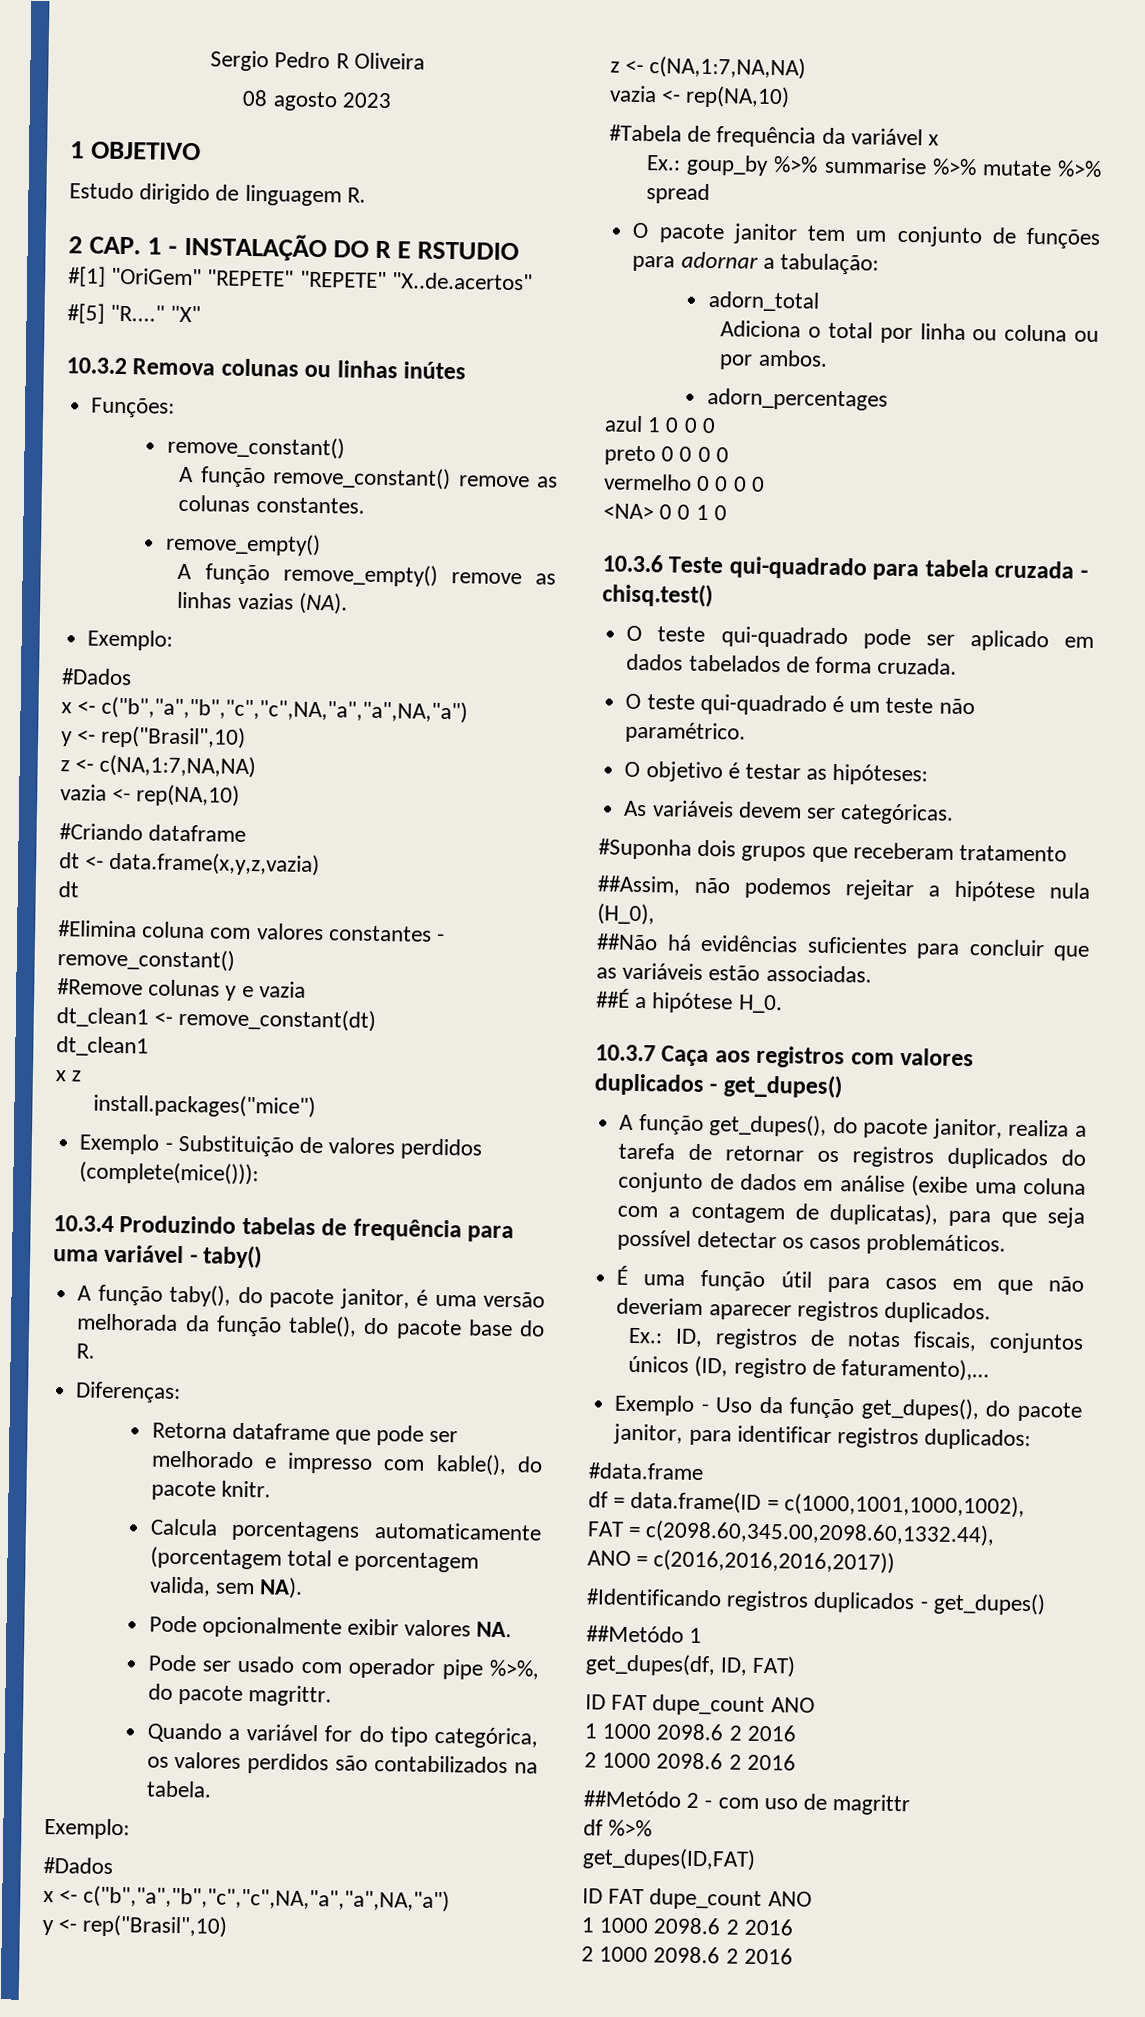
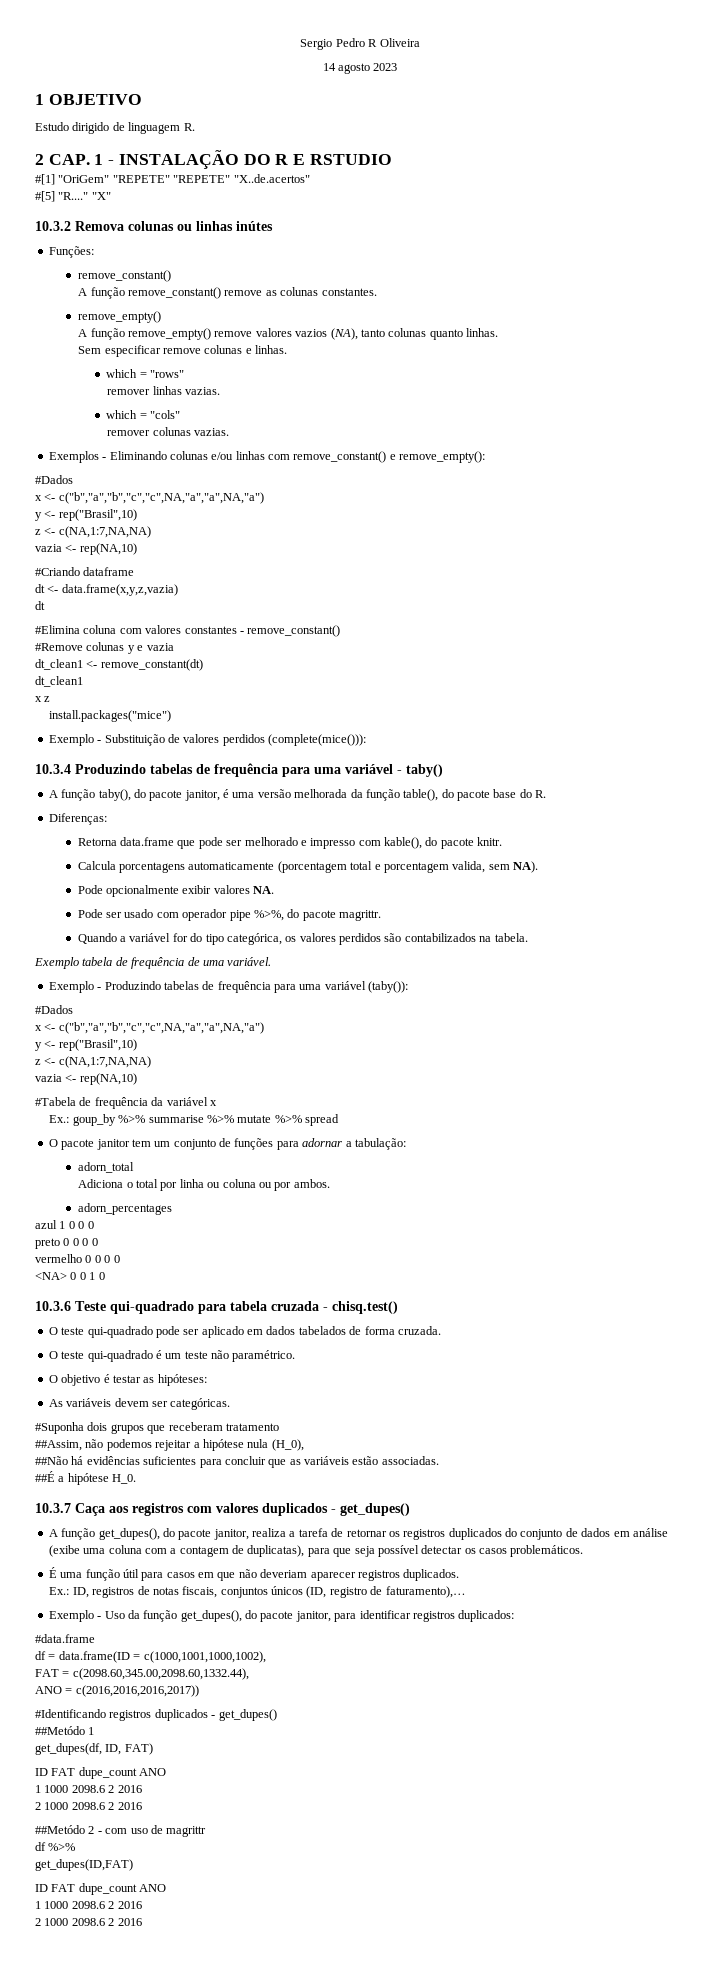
[242,89,269,107] 08 -> [322,63,336,71] 14
[535,573,556,585] [177,591,348,615] [87,629,174,651] as linhas vazias (NA). // Exemplo: -> [255,328,499,340] [78,345,288,357] [106,369,185,378] [107,386,220,395] [106,410,181,419] [107,427,229,436] [48,451,486,463] valores vazios (NA), tanto colunas quanto linhas. // Sem especificar remove colunas e linhas. // which = "rows" // remover linhas vazias. // which = "cols" // remover colunas vazias. // Exemplos - Eliminando colunas e/ou linhas com remove_constant() e remove_empty():
[231,1422,330,1441] dataframe -> [119,837,174,846] data.frame
[44,1817,130,1840] Exemplo: -> [34,957,272,969] [48,981,409,993] Exemplo tabela de frequência de uma variável. // Exemplo - Produzindo tabelas de frequência para uma variável (taby()):

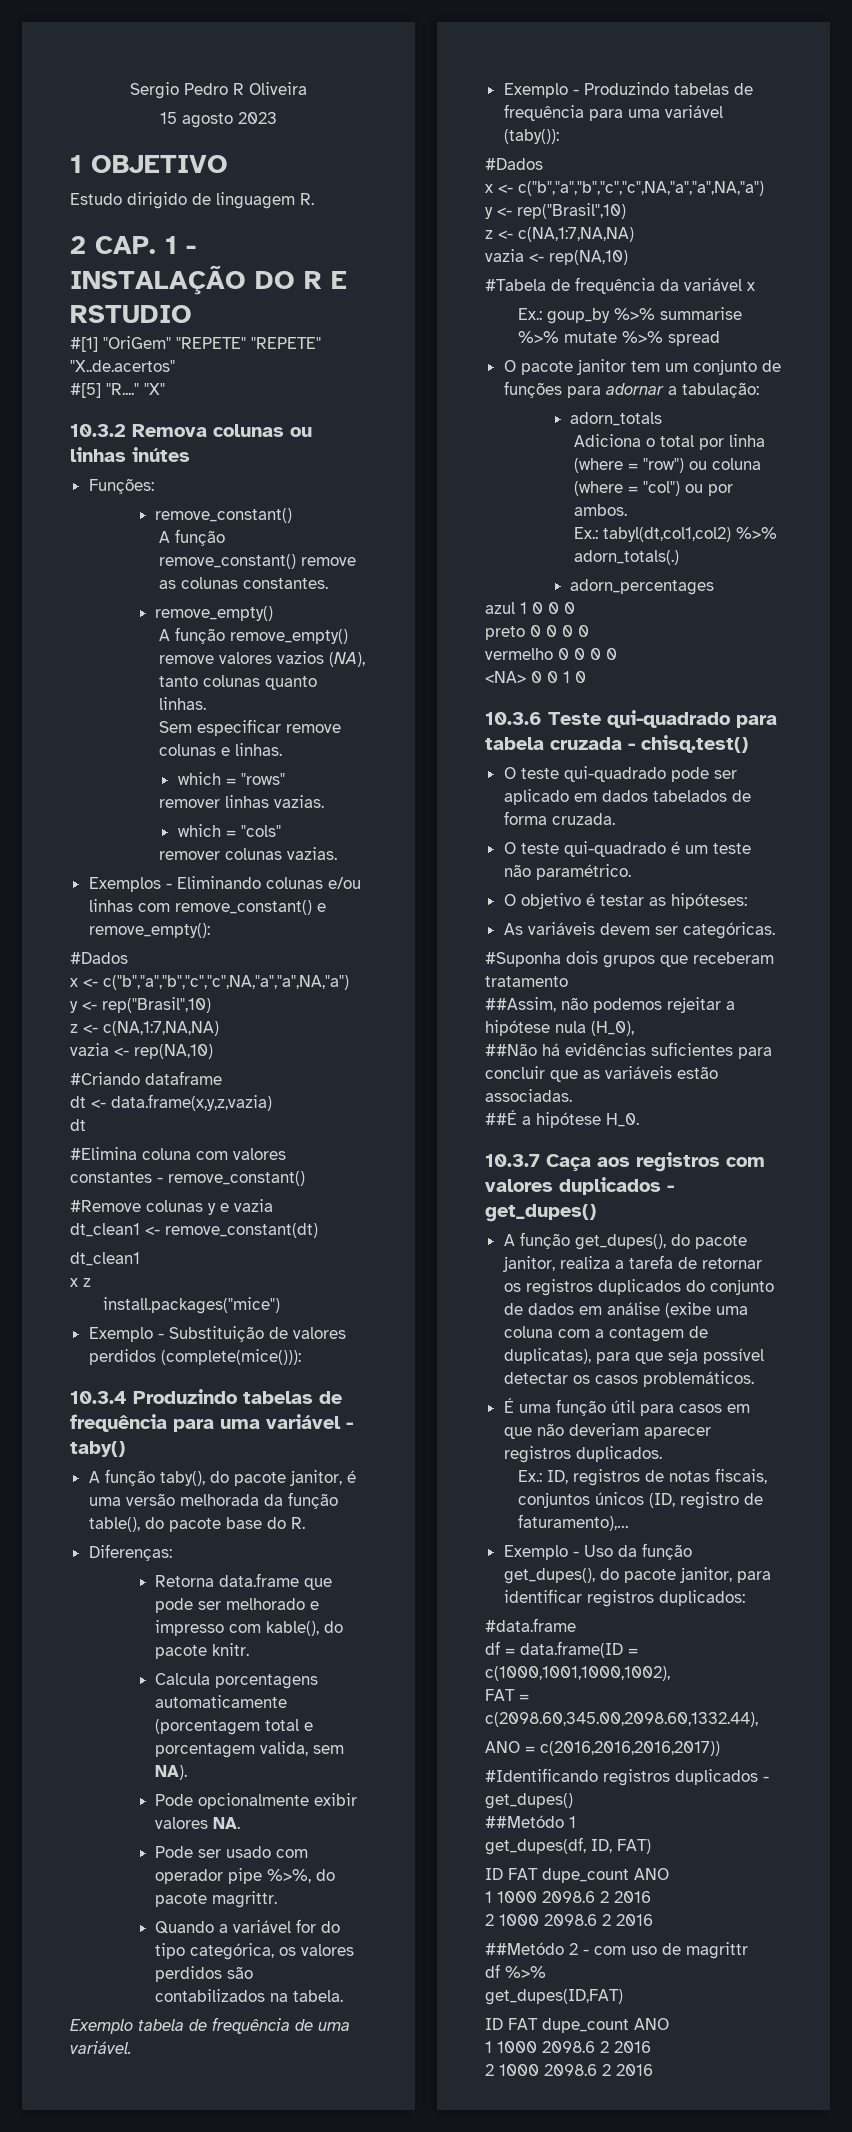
[322,63,336,71] 14 -> [160,112,177,124] 15
[77,1162,134,1173] adorn_total -> [570,412,663,426] adorn_totals
[207,1179,256,1188] ou coluna -> [574,458,762,473] [574,481,681,496] (where = "row") ou coluna (where = "col")
(330, 1183) none -> [574,527,778,542] [574,550,680,565] // Ex.: tabyl(dt,col1,col2) %>% adorn_totals(.)

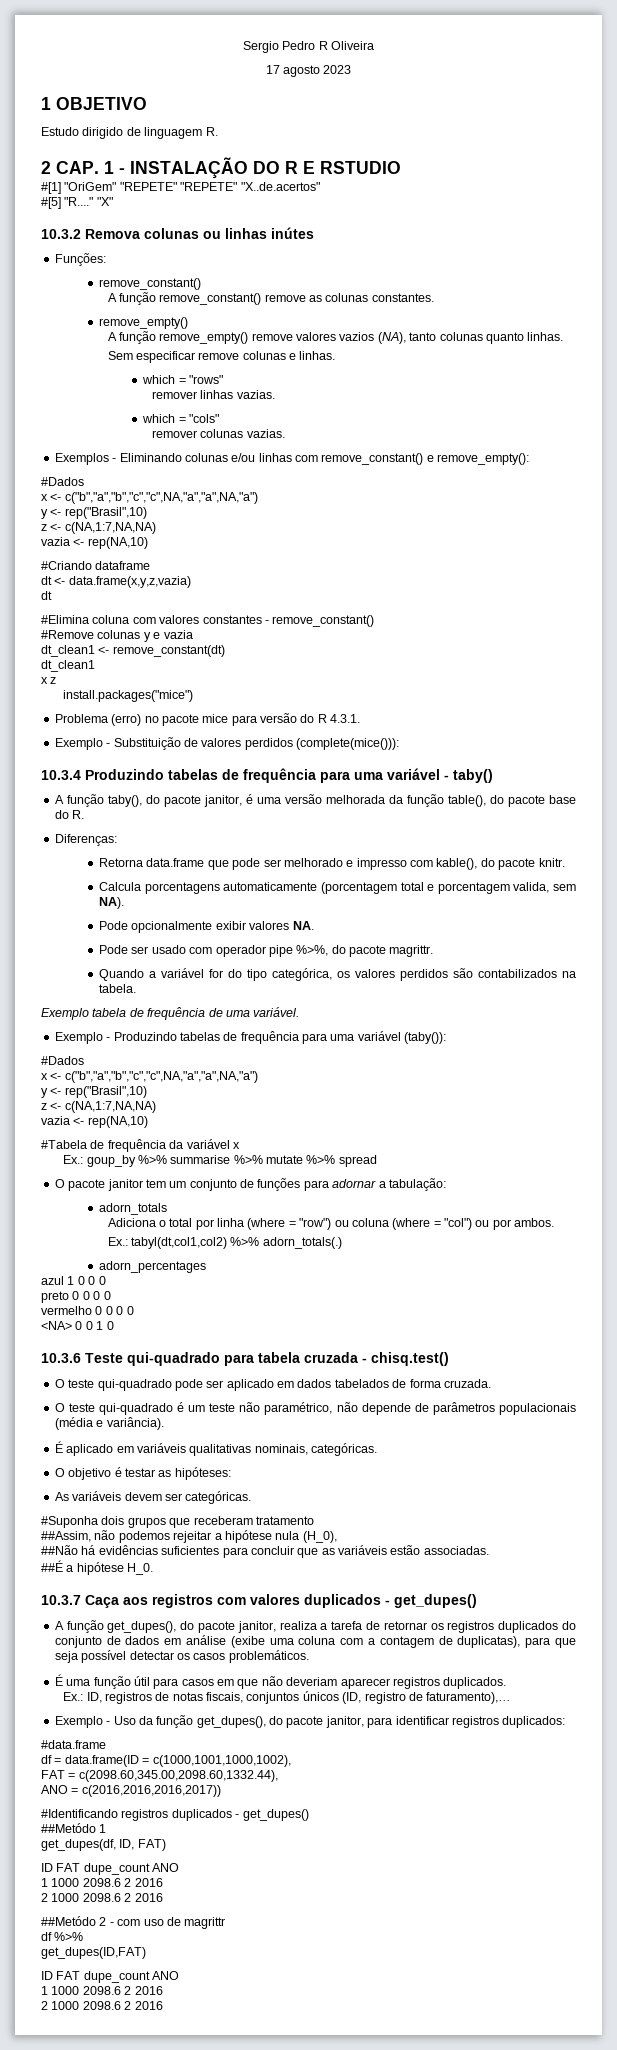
[160,112,177,124] 15 -> [265,65,280,74] 17
(281, 1305) none -> [54,713,361,726] // Problema (erro) no pacote mice para versão do R 4.3.1.
[535,864,631,880] paramétrico. -> [264,1402,576,1415] [54,1417,164,1430] [54,1441,377,1456] paramétrico, não depende de parâmetros populacionais (média e variância). // É aplicado em variáveis qualitativas nominais, categóricas.

